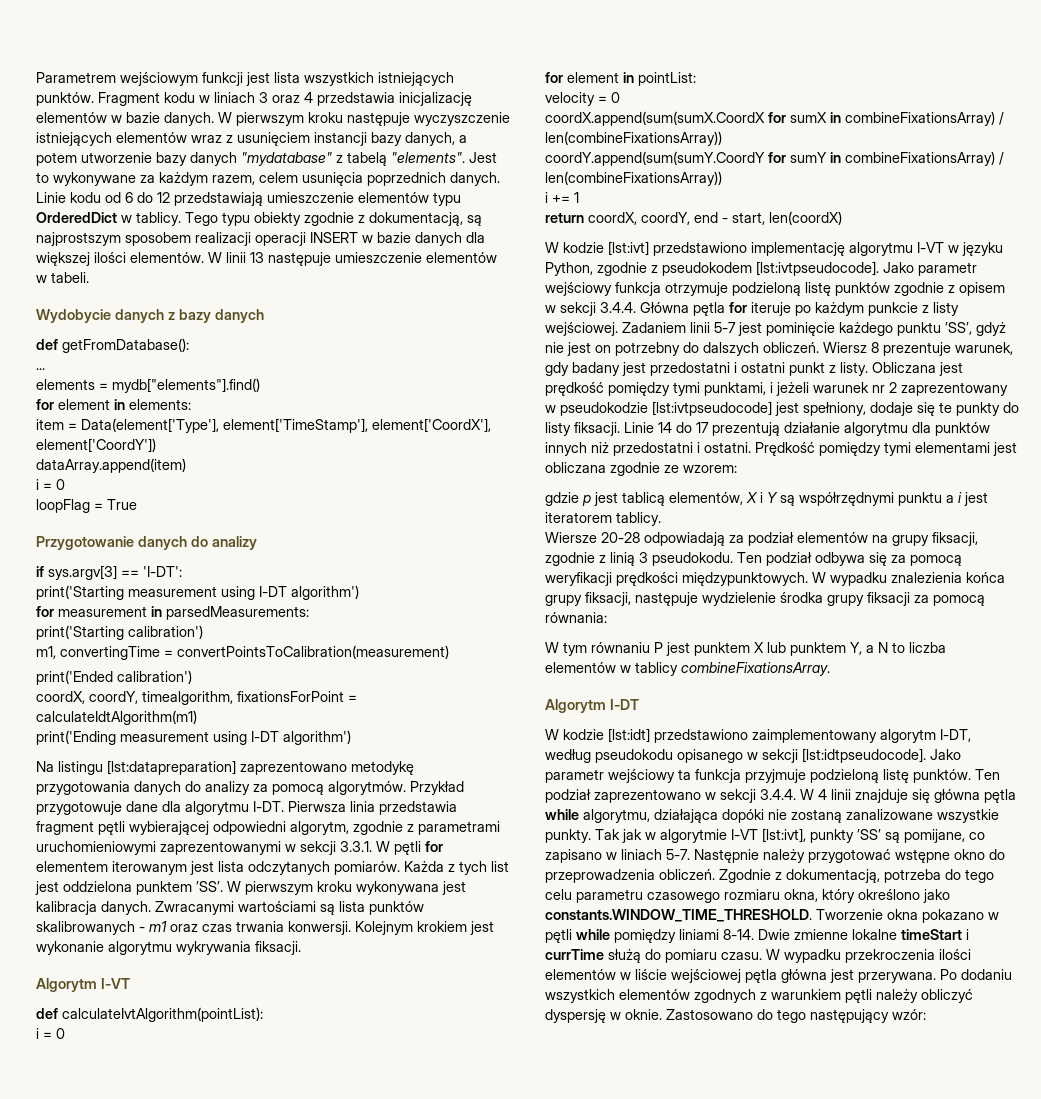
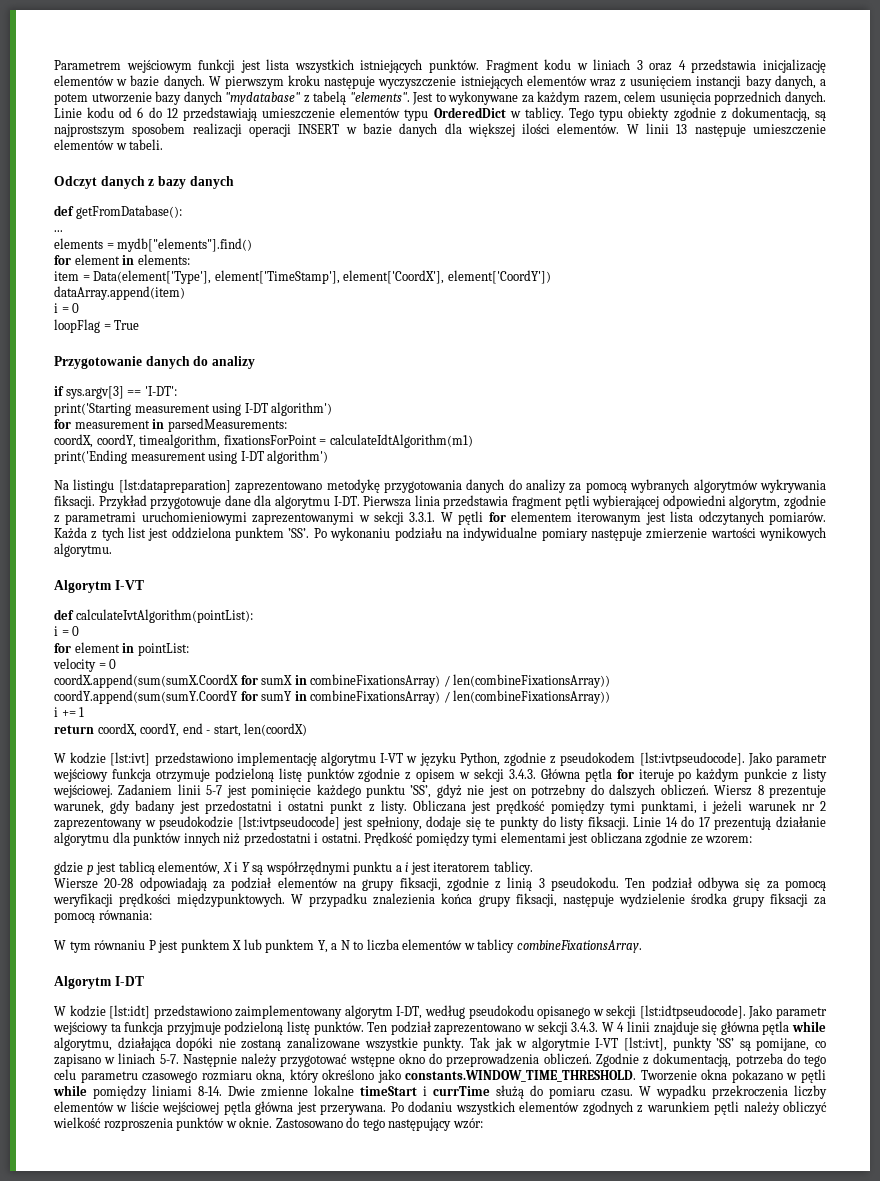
[36,309,111,323] Wydobycie -> [54,176,97,189] Odczyt
[36,625,203,640] [36,645,449,660] [36,670,192,685] // print('Starting calibration') // m1, convertingTime = convertPointsToCalibration(measurement) // print('Ended calibration') -> (287, 425) none
[328,781,406,795] algorytmów. -> [630,479,826,493] [54,495,95,509] wybranych algorytmów wykrywania fiksacji.
[227,881,466,895] [36,901,424,915] [36,921,494,935] [36,941,301,955] W pierwszym kroku wykonywana jest kalibracja danych. Zwracanymi wartościami są lista punktów skalibrowanych - m1 oraz czas trwania konwersji. Kolejnym krokiem jest wykonanie algorytmu wykrywania fiksacji. -> [313,527,827,541] [54,543,112,557] Po wykonaniu podziału na indywidualne pomiary następuje zmierzenie wartości wynikowych algorytmu.
[600,302,636,313] 3.4.4. -> [508,769,536,779] 3.4.3.
[830,572,887,586] wypadku -> [309,893,368,907] przypadku
[760,789,796,800] 3.4.4. -> [571,1022,599,1032] 3.4.3.
[939,949,971,960] ilości -> [794,1085,827,1099] liczby
[545,1009,606,1023] dyspersję -> [53,1117,225,1131] wielkość rozproszenia punktów

